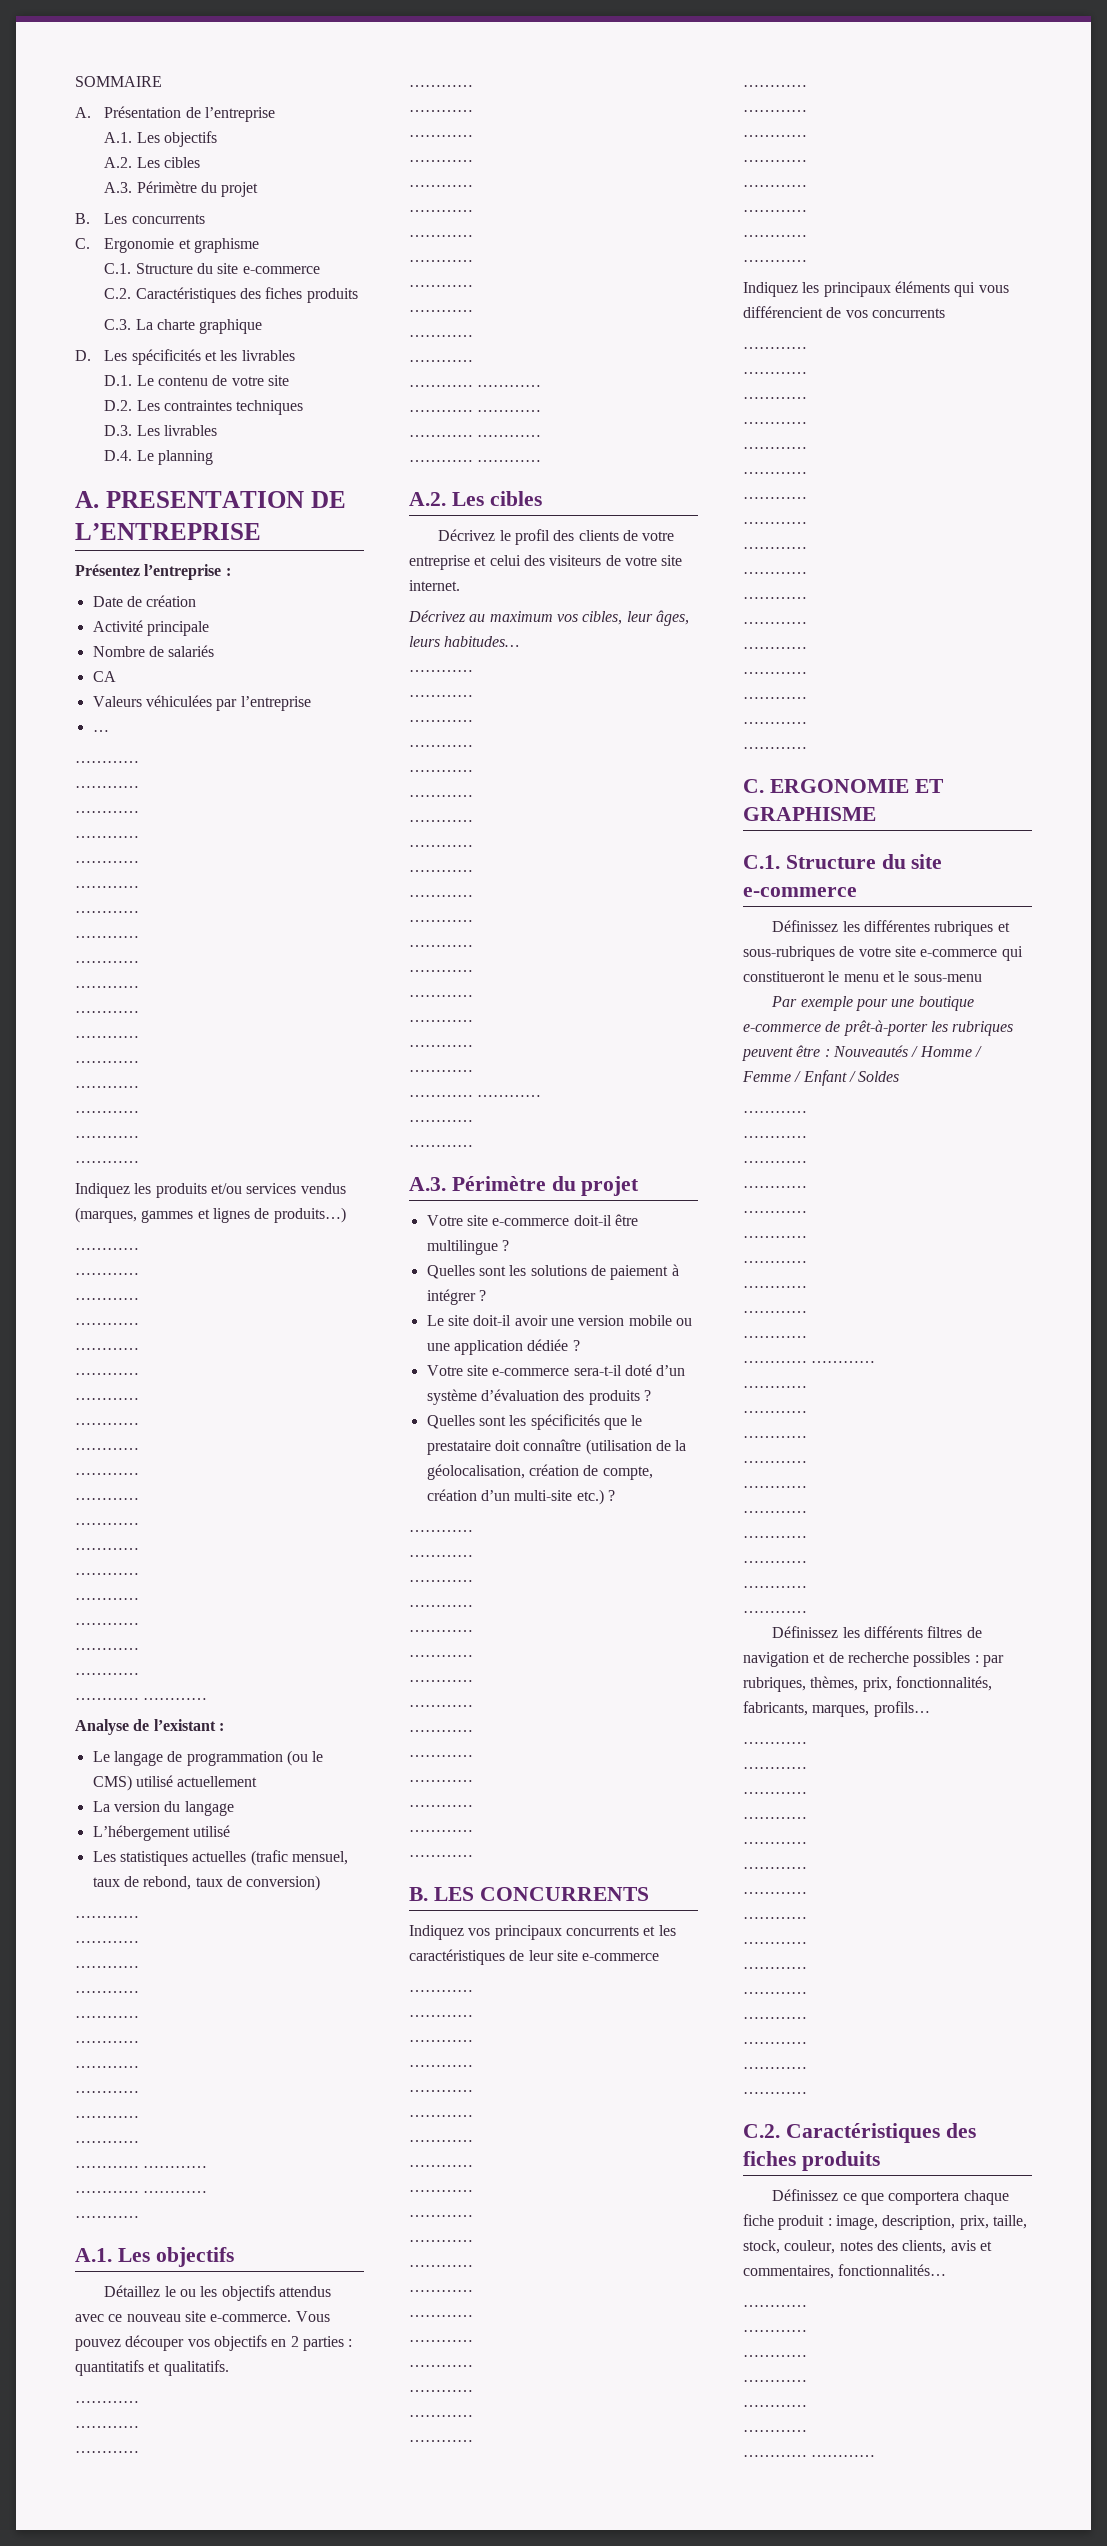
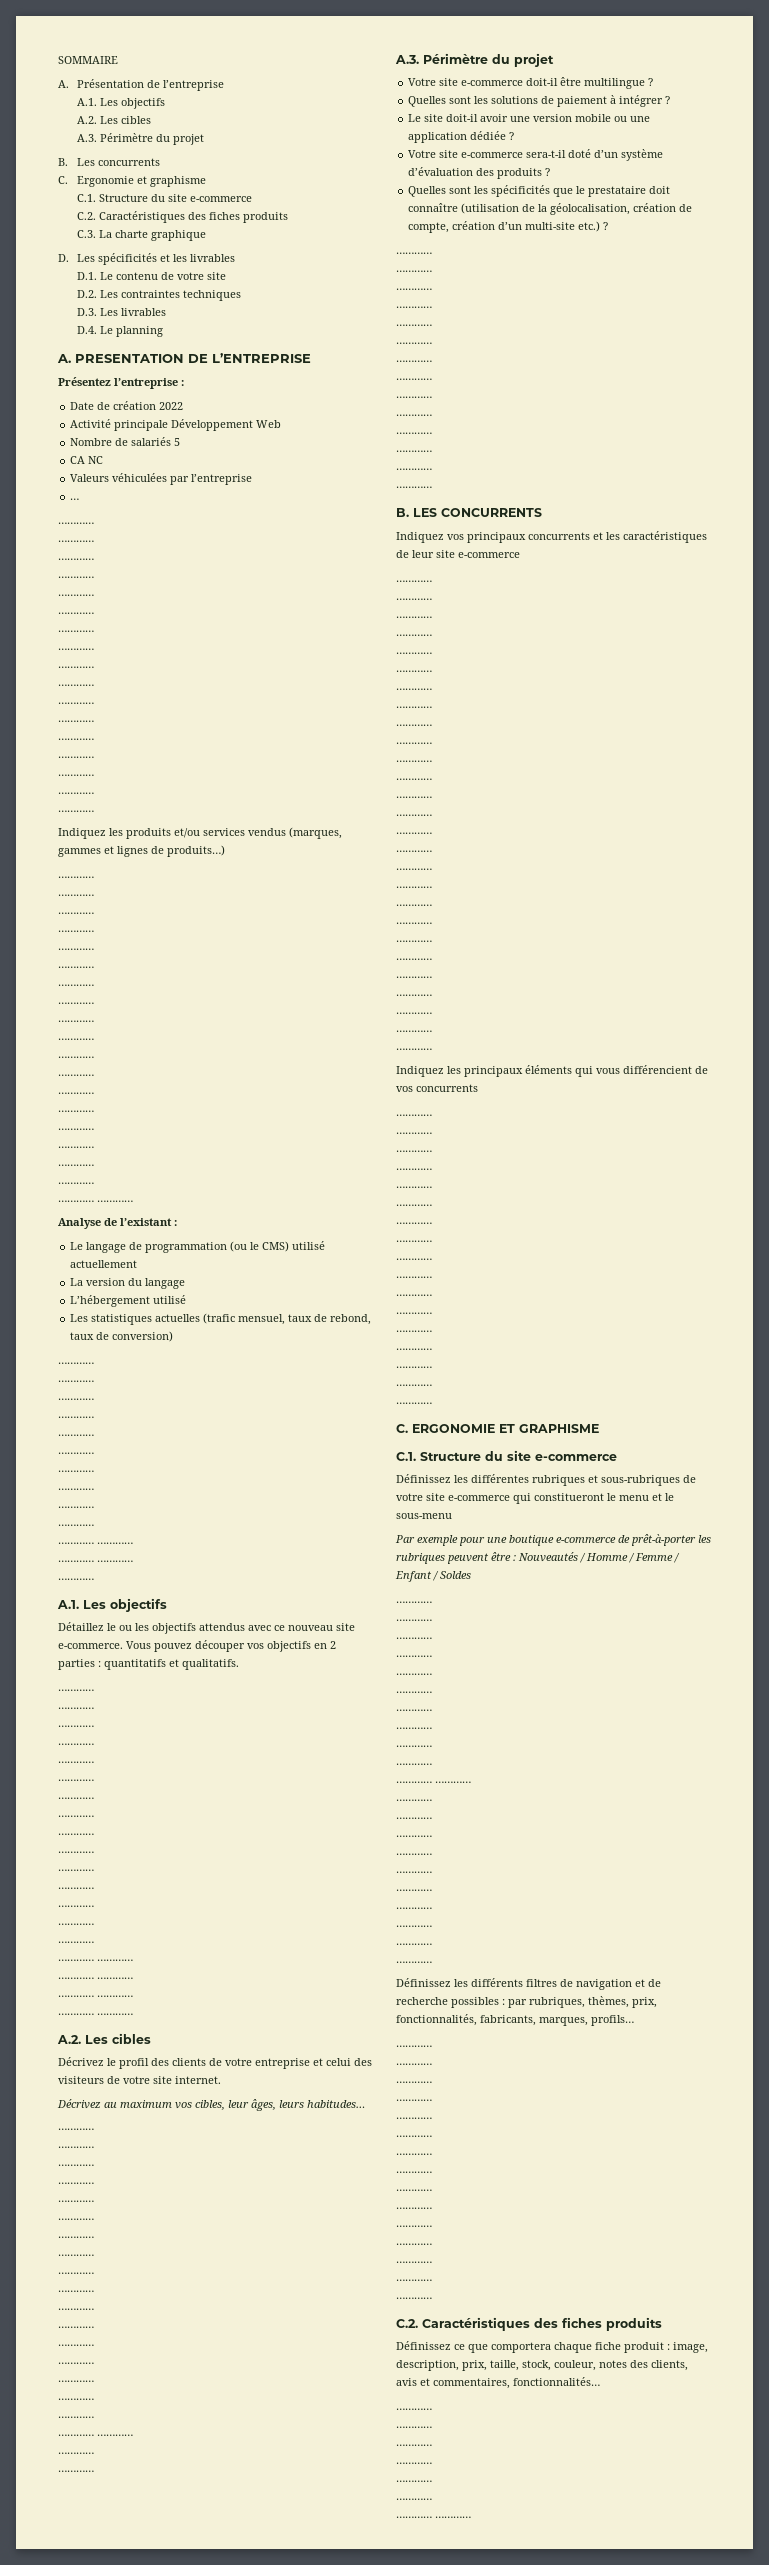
(197, 601) none -> [159,402,184,410] 2022
(209, 628) none -> [171,419,282,431] Développement Web
(215, 651) none -> [174,438,181,446] 5
(116, 676) none -> [88,456,104,464] NC

